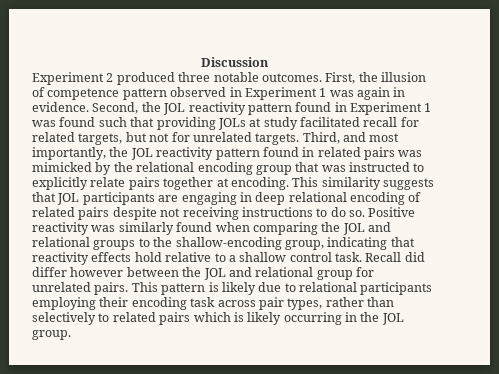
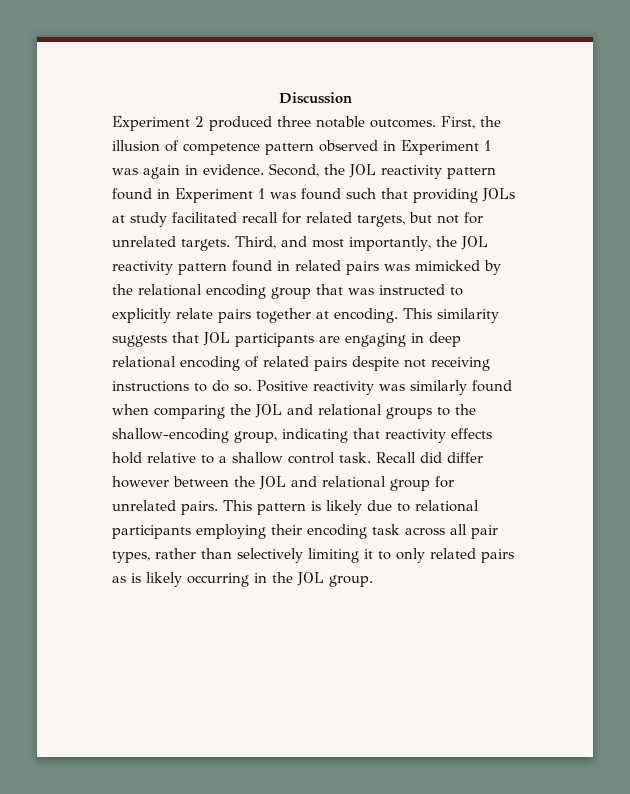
(256, 303) none -> [450,524,467,535] all
[98,312,231,325] to related pairs which -> [308,548,514,563] [112,576,126,583] limiting it to only related pairs as

